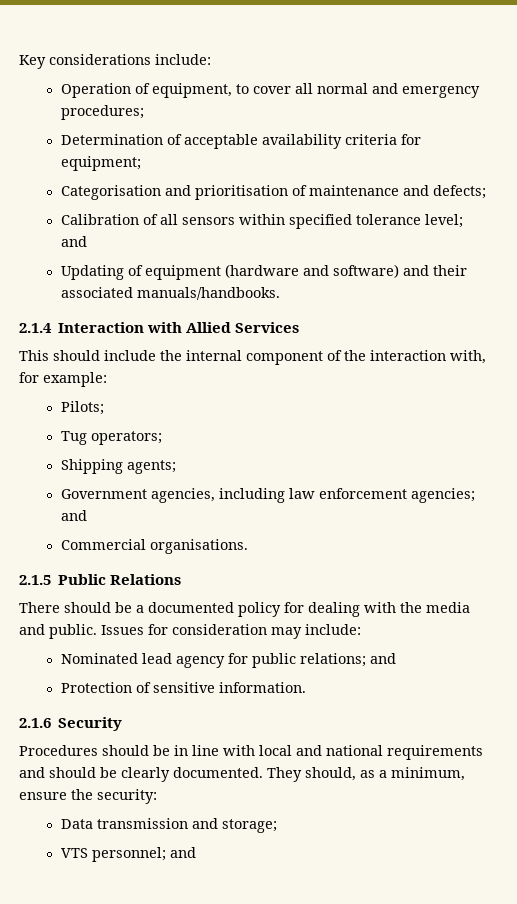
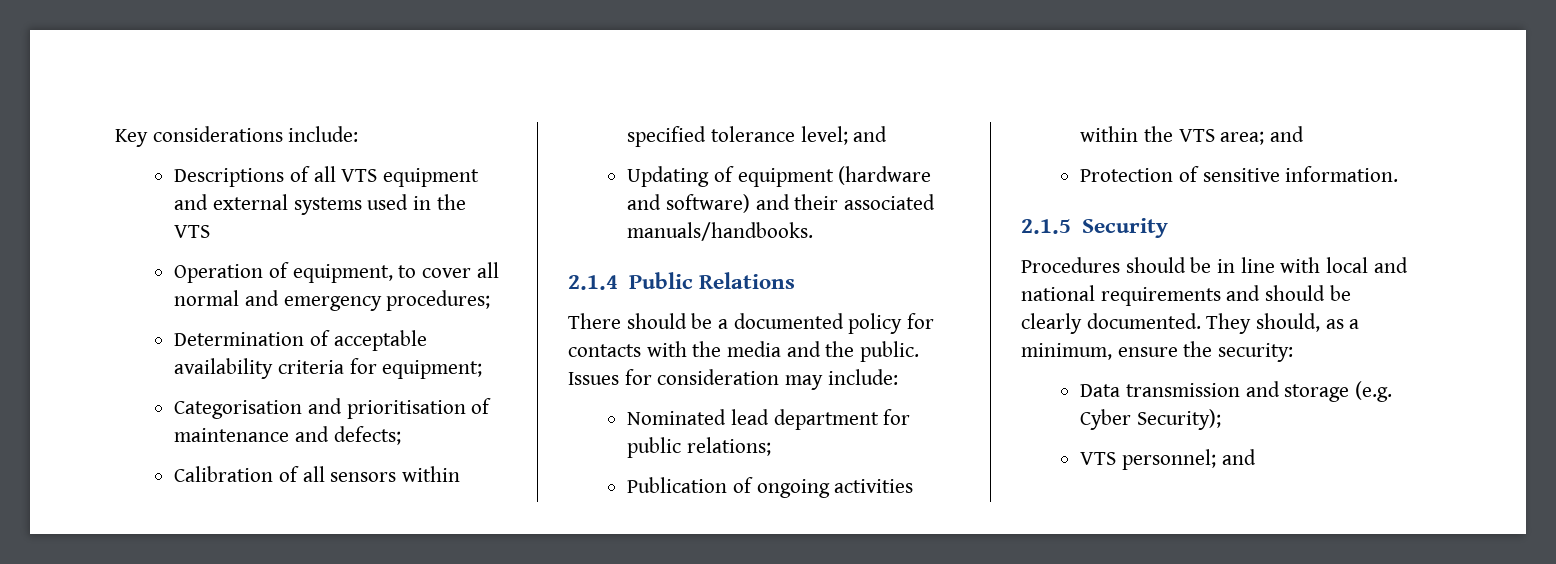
(211, 59) none -> [174,166,479,187] [174,194,466,215] [174,225,211,238] // Descriptions of all VTS equipment and external systems used in the VTS
[58,322,300,333] [19,350,486,365] [19,372,107,387] [60,401,104,415] [60,431,162,445] [60,459,176,474] [60,488,475,503] [60,510,87,521] [60,539,248,554] [19,575,51,585] Interaction with Allied Services // This should include the internal component of the interaction with, for example: // Pilots; // Tug operators; // Shipping agents; // Government agencies, including law enforcement agencies; and // Commercial organisations. // 2.1.5 -> (618, 282) none
[308,602,360,617] dealing -> [568,344,641,357] contacts
(45, 629) none -> [825,341,855,357] the
[175,656,225,668] agency -> [773,409,879,430] department
(366, 660) none -> [627,477,914,498] [1080,126,1265,145] // Publication of ongoing activities within the VTS area;
[19,718,51,728] 2.1.6 -> [1021,219,1071,234] 2.1.5
[221,819,277,833] storage; -> [1284,381,1392,402] [1080,409,1221,430] storage (e.g. Cyber Security);

